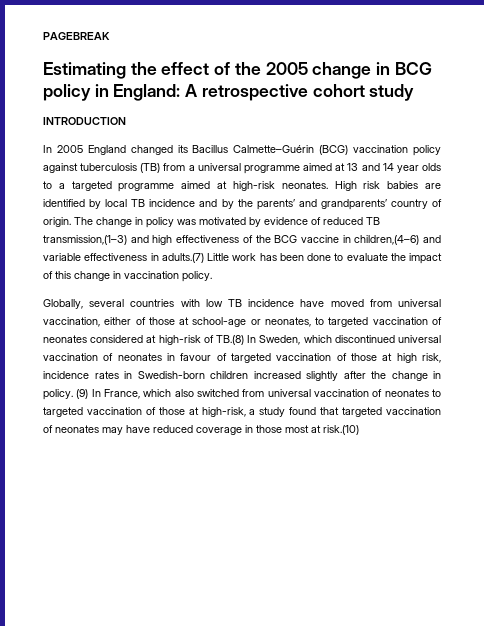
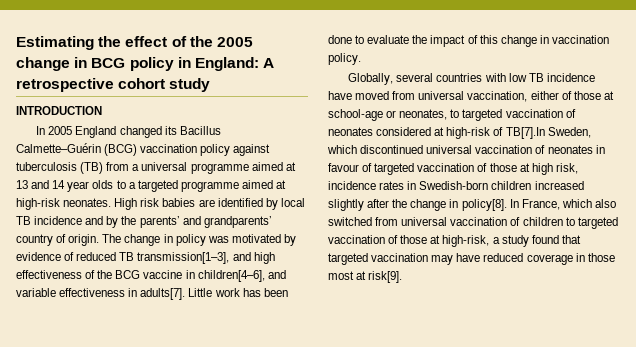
[43,32,110,40] PAGEBREAK // -> (16, 43) none
[43,235,127,245] transmission,(1–3) -> [137,252,230,264] transmission[1–3],
[354,235,420,245] children,(4–6) -> [197,270,265,282] children[4–6],
[161,253,204,263] adults.(7) -> [140,288,186,300] adults[7].
[216,335,257,345] TB.(8) In -> [505,127,545,139] TB[7].In
[43,389,89,400] policy. (9) -> [461,199,507,211] policy[8].
[384,389,429,397] neonates -> [522,217,563,226] children
[43,425,99,433] of neonates -> (429, 257) none
[323,425,359,435] risk.(10) -> [368,271,403,283] risk[9].

